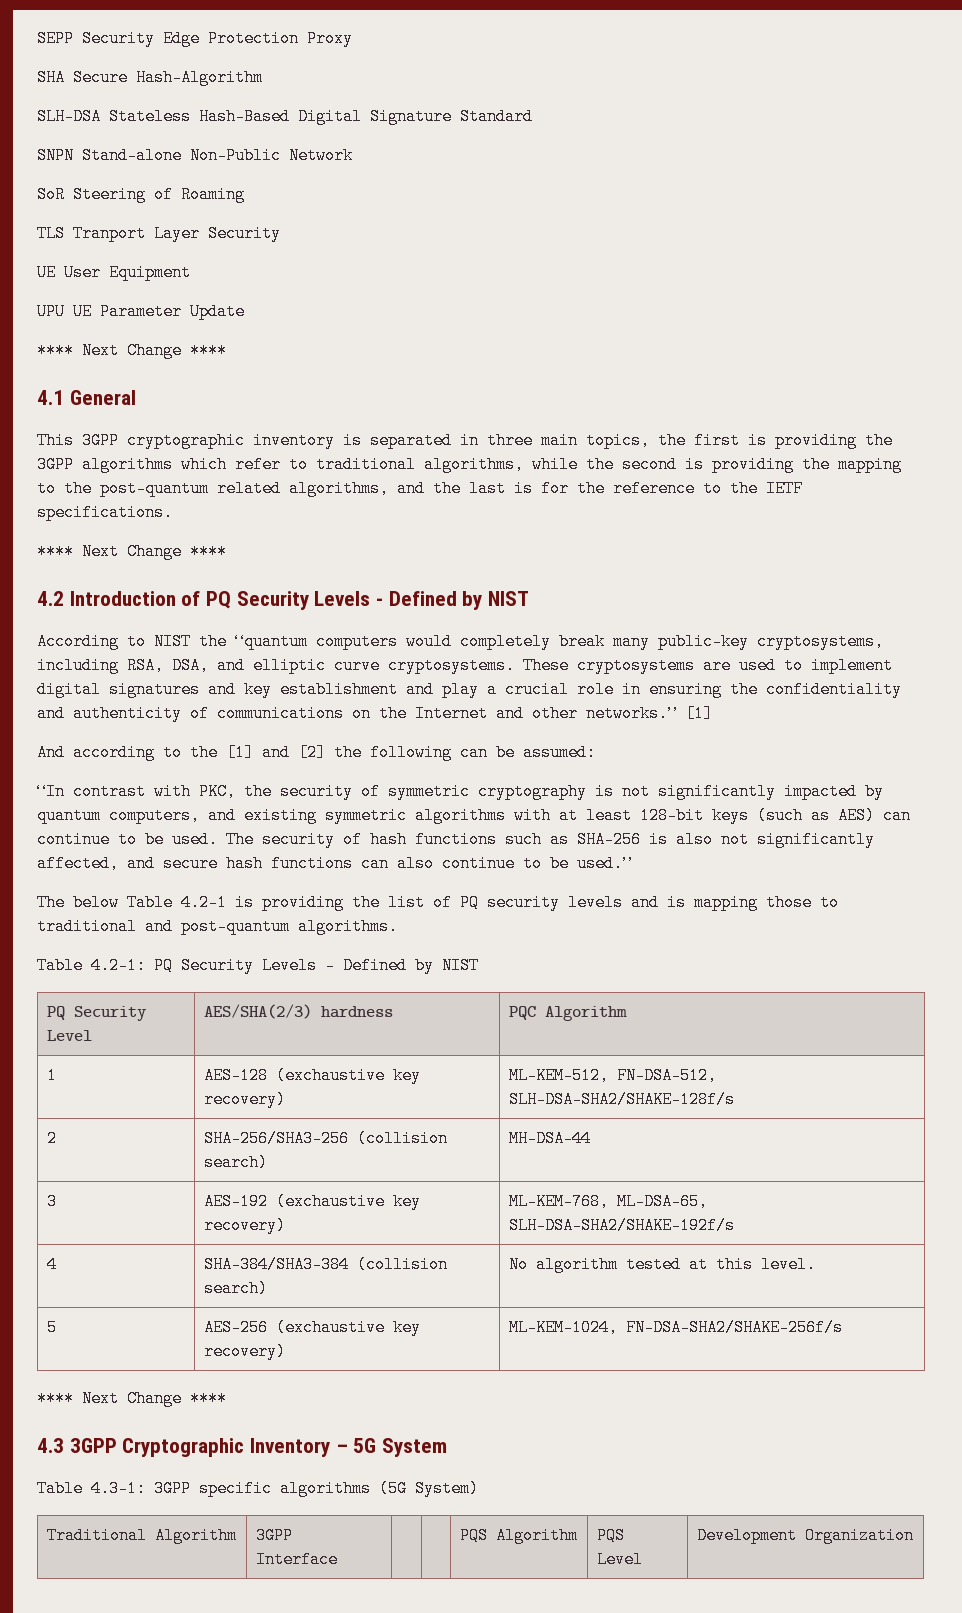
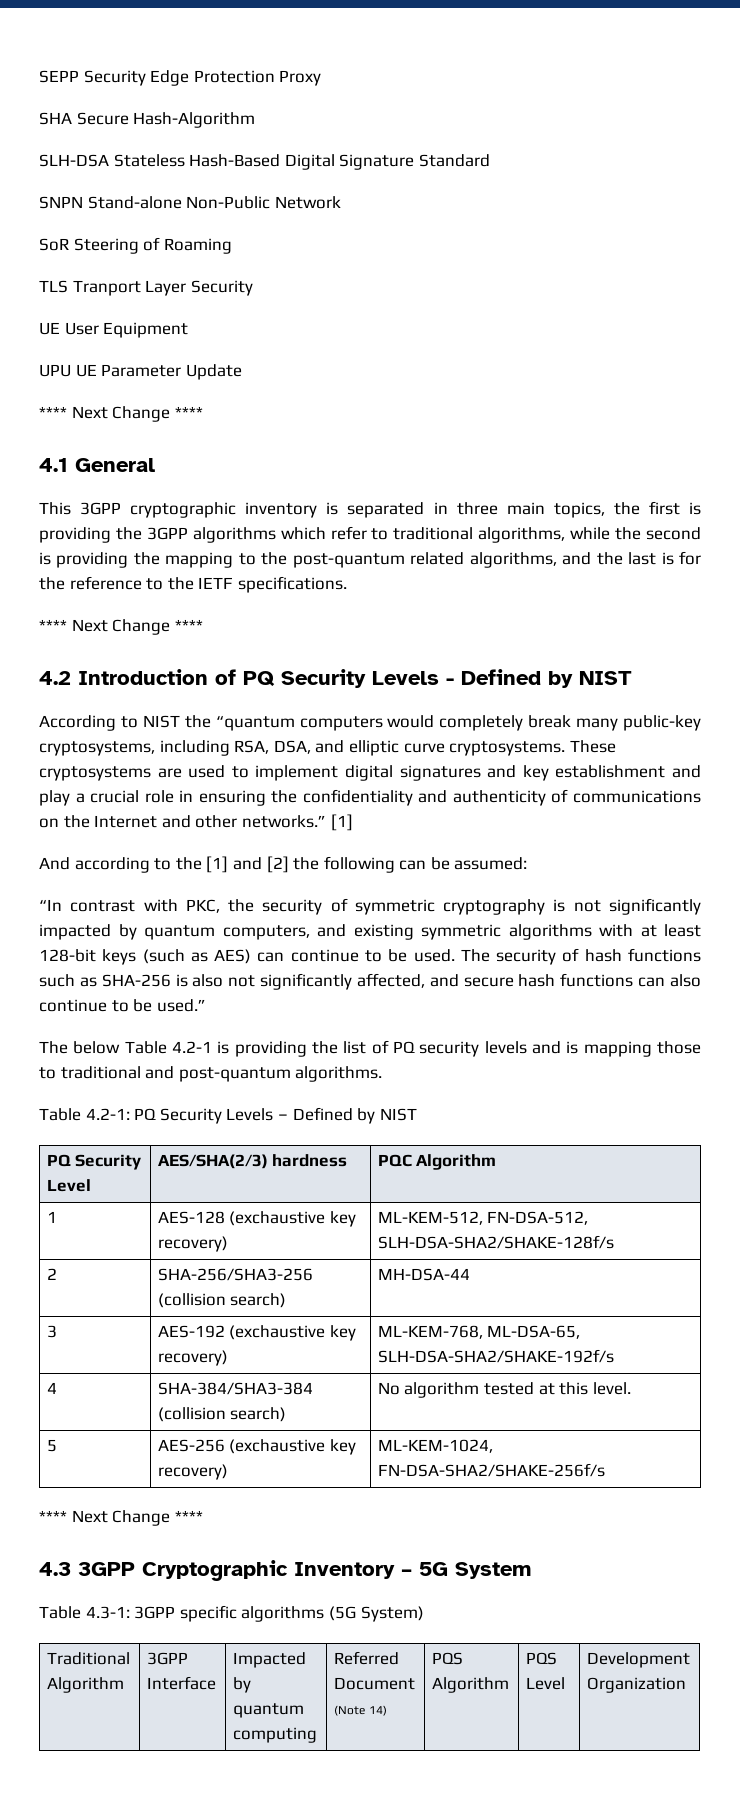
(339, 1559) | -> [232,1652,306,1668] [232,1677,251,1693] [232,1703,304,1718] [232,1727,317,1743] [333,1651,399,1665] [333,1677,415,1690] [333,1705,388,1716] Impacted by quantum computing | Referred Document // (Note 14)

